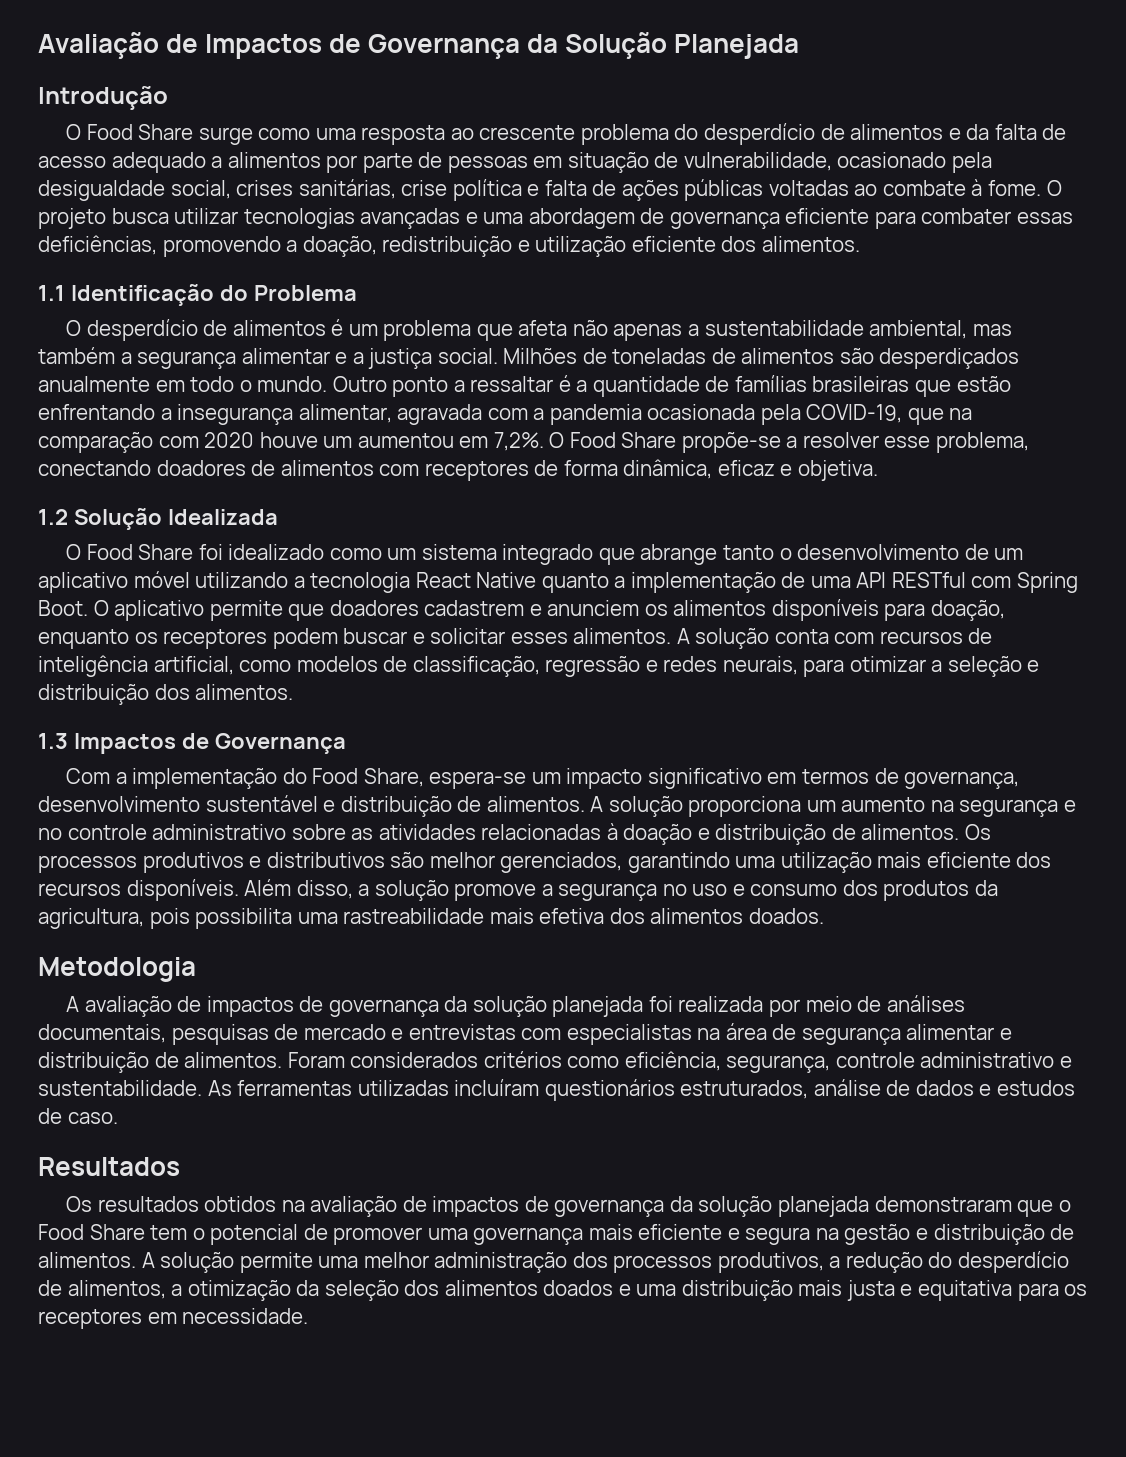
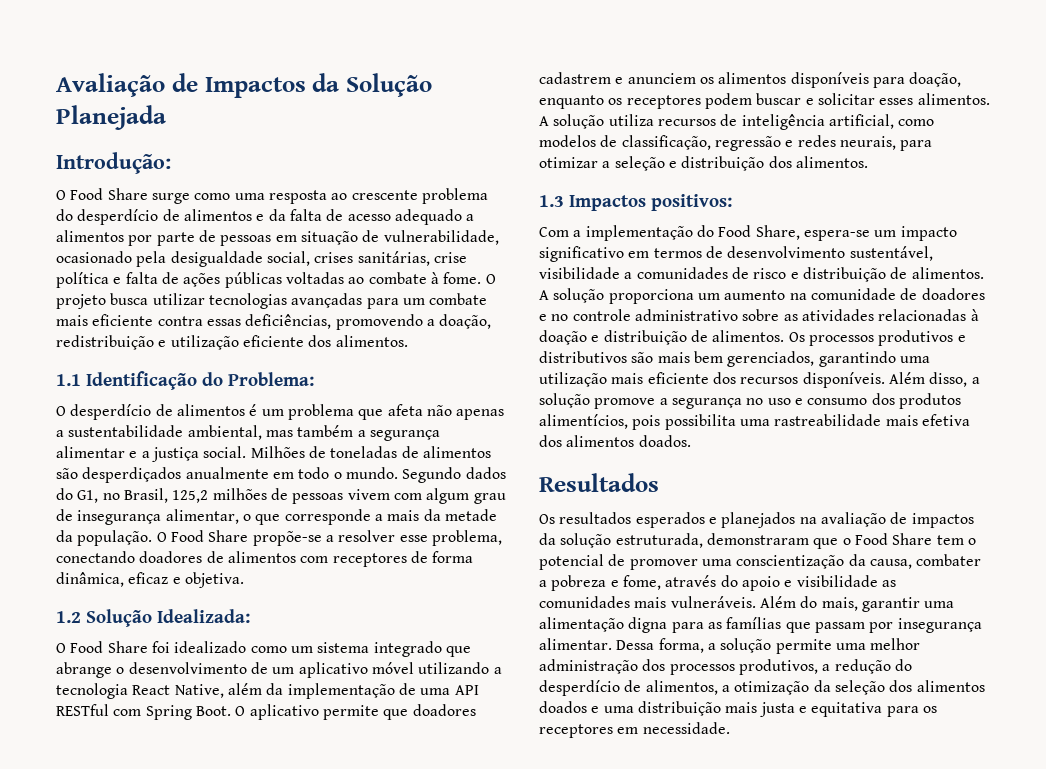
[329,34,521,59] de Governança -> (306, 87) none
[38,86,168,110] Introdução -> [56,152,171,174] Introdução:
[465,208,1012,229] e uma abordagem de governança eficiente para combater -> [366,293,488,309] [56,314,203,326] para um combate mais eficiente contra
[253,285,357,301] Problema -> [228,372,314,386] Problema:
[332,375,1011,397] [38,404,973,425] [38,432,544,453] Outro ponto a ressaltar é a quantidade de famílias brasileiras que estão enfrentando a insegurança alimentar, agravada com a pandemia ocasionada pela COVID-19, que na comparação com 2020 houve um aumentou em 7,2%. -> [402,467,506,483] [56,488,506,504] [56,509,497,525] [56,530,153,546] Segundo dados do G1, no Brasil, 125,2 milhões de pessoas vivem com algum grau de insegurança alimentar, o que corresponde a mais da metade da população.
[167,509,278,525] Idealizada -> [157,609,250,623] Idealizada:
[723,545,775,560] tanto -> (112, 670) none
[476,572,626,593] Native quanto a -> [174,683,284,698] Native, além da
[774,629,875,644] conta com -> [608,114,654,126] utiliza
[181,733,346,754] de Governança -> [651,194,732,211] positivos:
[904,771,1020,789] [38,795,318,812] governança, desenvolvimento sustentável -> [727,246,933,261] [539,267,787,279] desenvolvimento sustentável, visibilidade a comunidades de risco
[959,799,1059,817] segurança -> [810,288,985,300] comunidade de doadores
[429,852,495,868] melhor -> [657,351,723,363] mais bem
[975,880,999,896] [38,908,144,929] da agricultura, -> [539,414,628,429] alimentícios,
[38,957,196,982] [66,995,965,1017] [38,1023,1012,1045] [38,1051,1072,1073] [38,1079,1075,1101] [38,1108,118,1124] // Metodologia // A avaliação de impactos de governança da solução planejada foi realizada por meio de análises documentais, pesquisas de mercado e entrevistas com especialistas na área de segurança alimentar e distribuição de alimentos. Foram considerados critérios como eficiência, segurança, controle administrativo e sustentabilidade. As ferramentas utilizadas incluíram questionários estruturados, análise de dados e estudos de caso. -> (691, 441) none
[204,1196,277,1212] obtidos -> [635,512,796,528] esperados e planejados
[524,1196,870,1217] de governança da solução planejada -> [539,533,703,548] da solução estruturada,
[473,1224,1075,1245] [38,1252,155,1268] governança mais eficiente e segura na gestão e distribuição de alimentos. A -> [736,554,982,569] [539,575,896,591] [539,596,955,612] [539,617,982,633] [539,638,716,653] conscientização da causa, combater a pobreza e fome, através do apoio e visibilidade as comunidades mais vulneráveis. Além do mais, garantir uma alimentação digna para as famílias que passam por insegurança alimentar. Dessa forma, a

